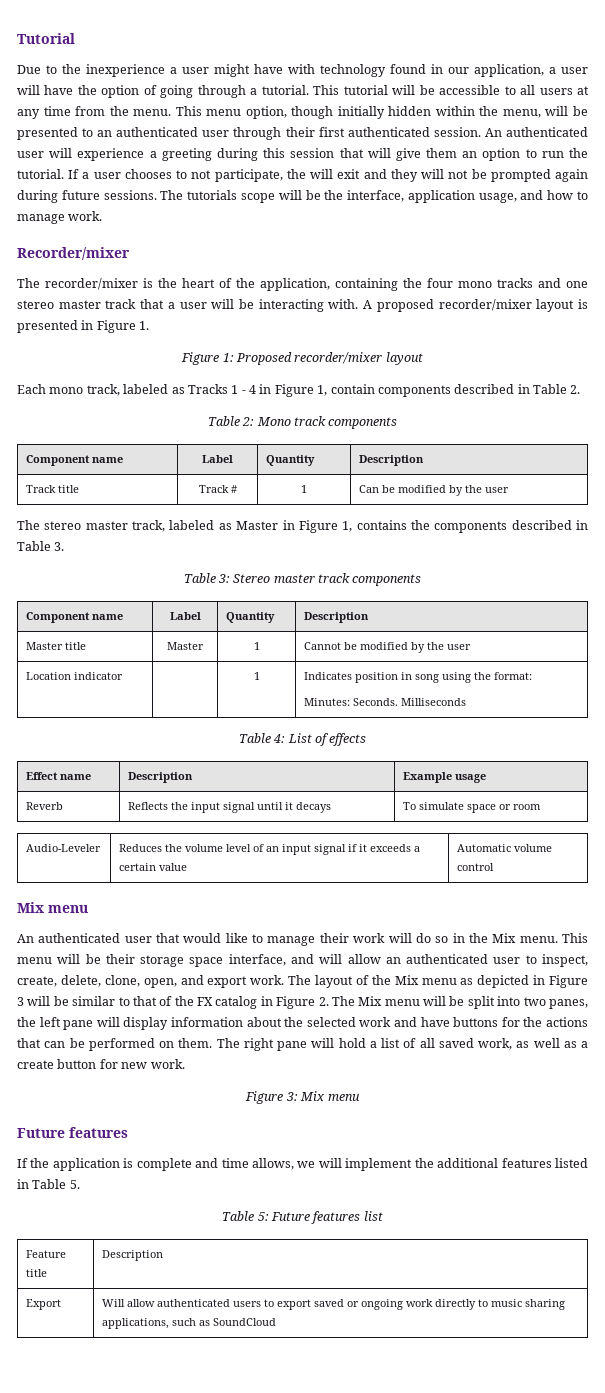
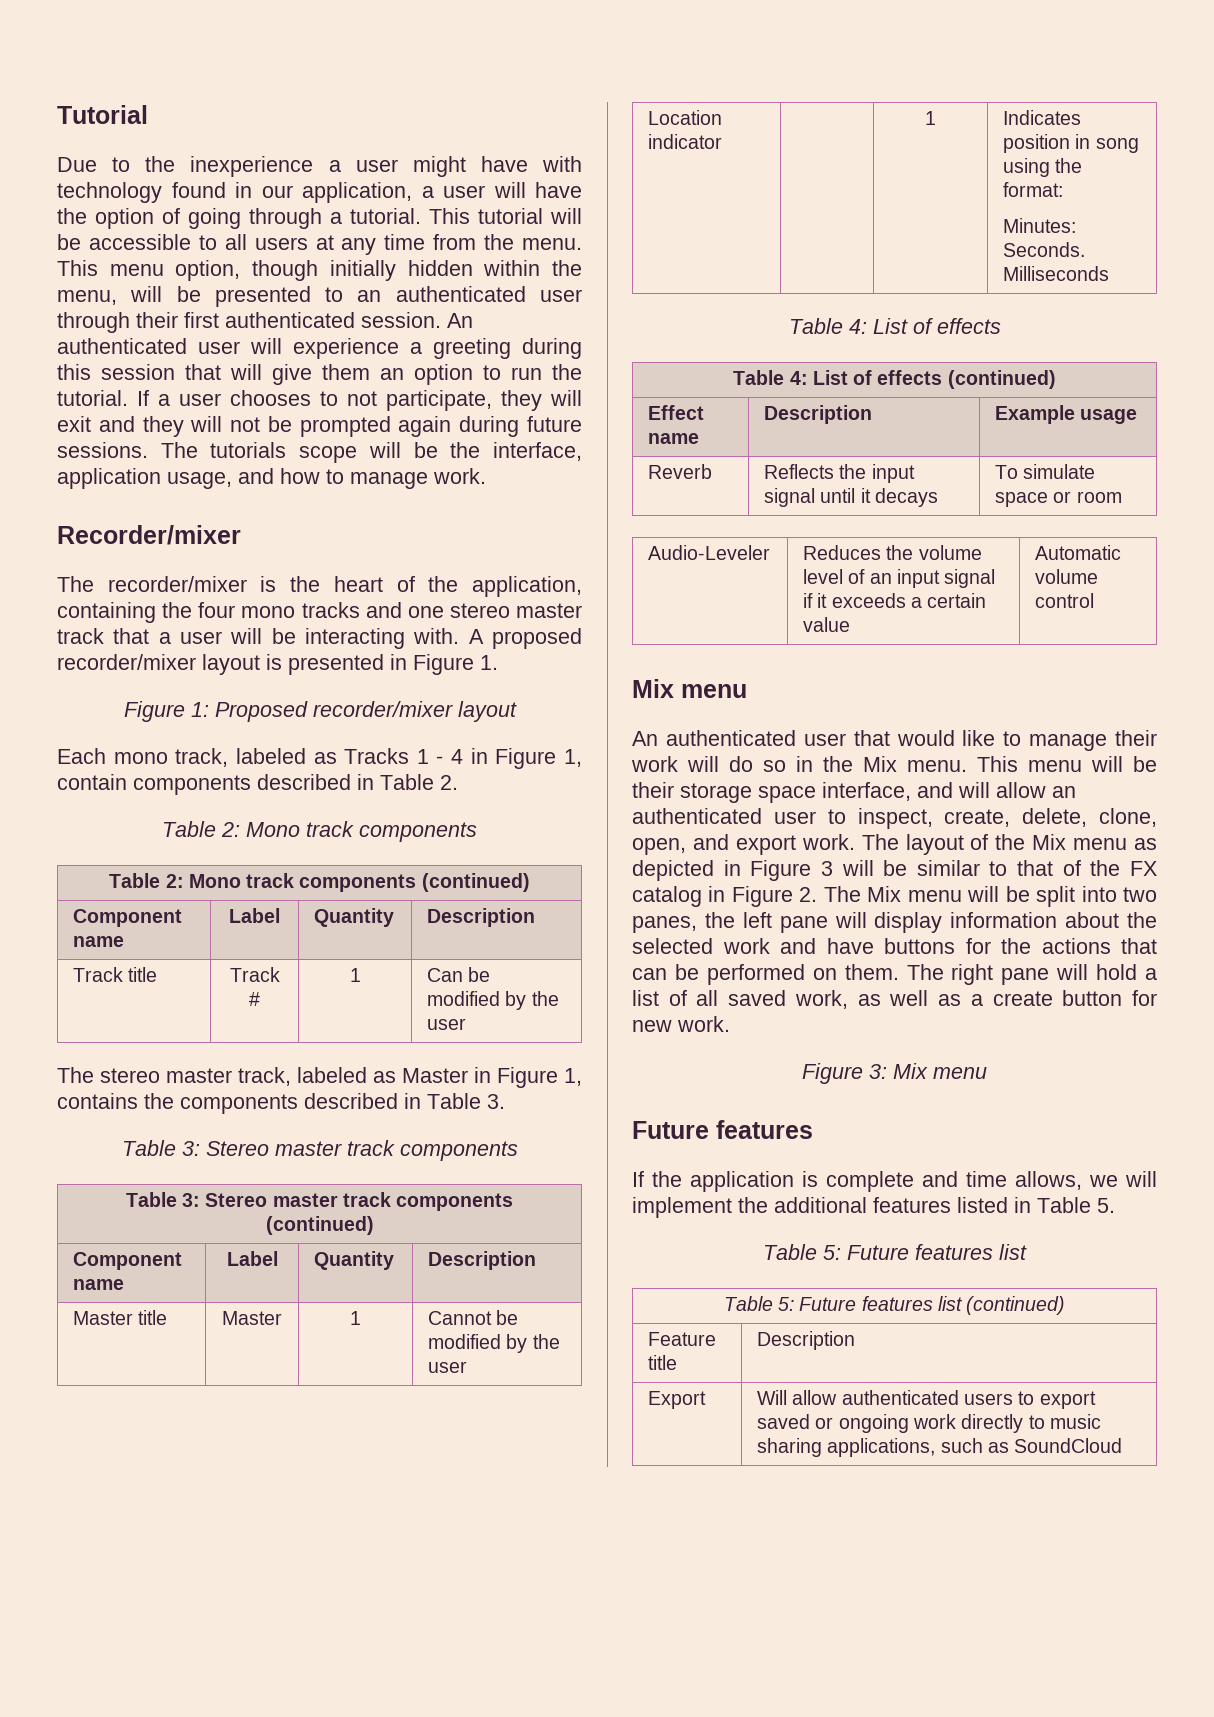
[286,169,306,179] the -> [501,390,542,411] they
(398, 423) none -> [109,873,530,892] // Table 2: Mono track components (continued)
(422, 580) none -> [125,1192,514,1211] [265,1216,374,1235] // Table 3: Stereo master track components (continued)
(367, 739) none -> [733,370,1056,389] // Table 4: List of effects (continued)
(383, 1216) none -> [723,1296,1066,1315] // Table 5: Future features list (continued)

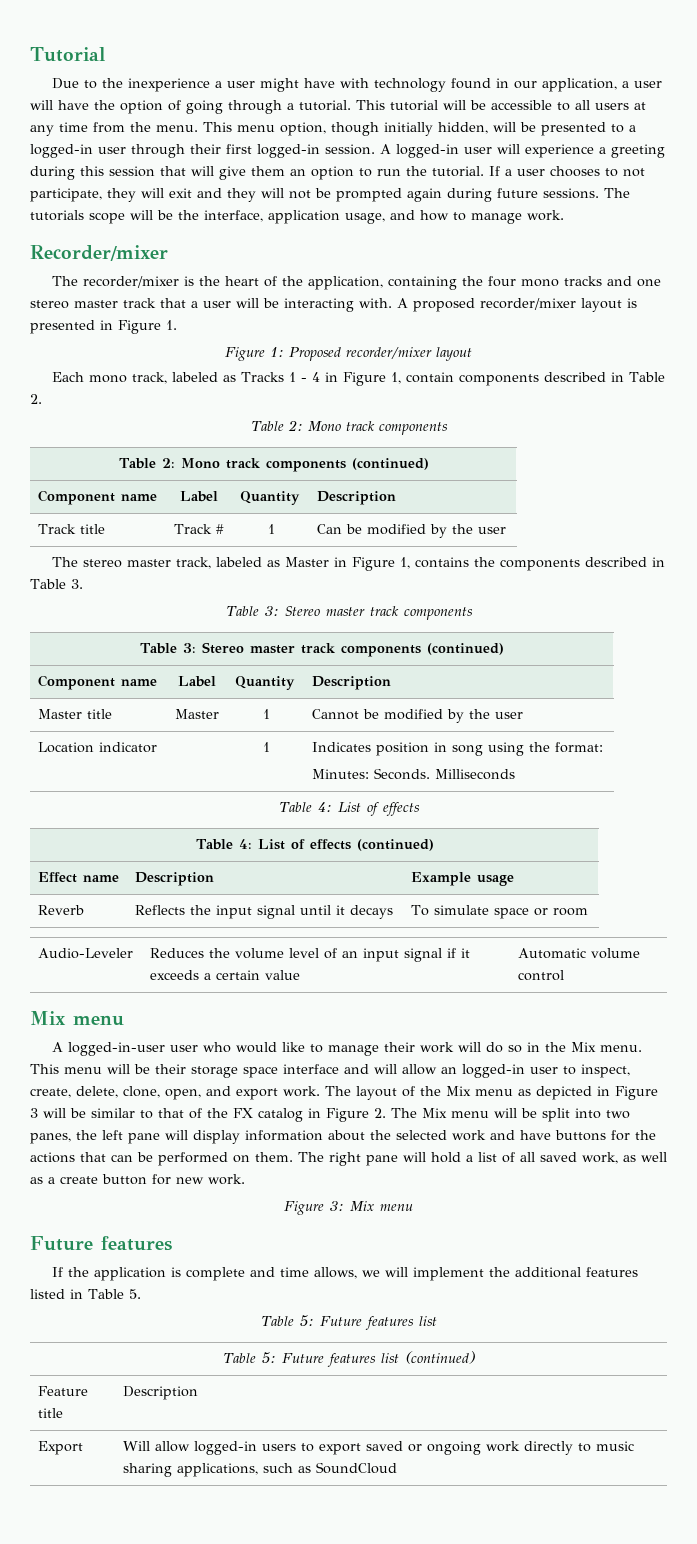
[407,260,582,276] [57,290,117,305] hidden within the menu, -> [438,122,488,134] hidden,
[357,286,526,302] an authenticated -> [629,125,636,132] [30,144,93,158] a logged-in
[225,312,473,328] [57,338,187,354] authenticated session. An authenticated -> [257,144,459,158] logged-in session. A logged-in
[632,730,890,746] An authenticated user that -> [52,1042,232,1056] A logged-in-user user who
[822,782,911,801] interface, -> [283,1064,339,1074] interface
[632,808,762,824] authenticated -> [462,1064,525,1078] logged-in
[841,1390,959,1405] authenticated -> [194,1441,258,1455] logged-in

